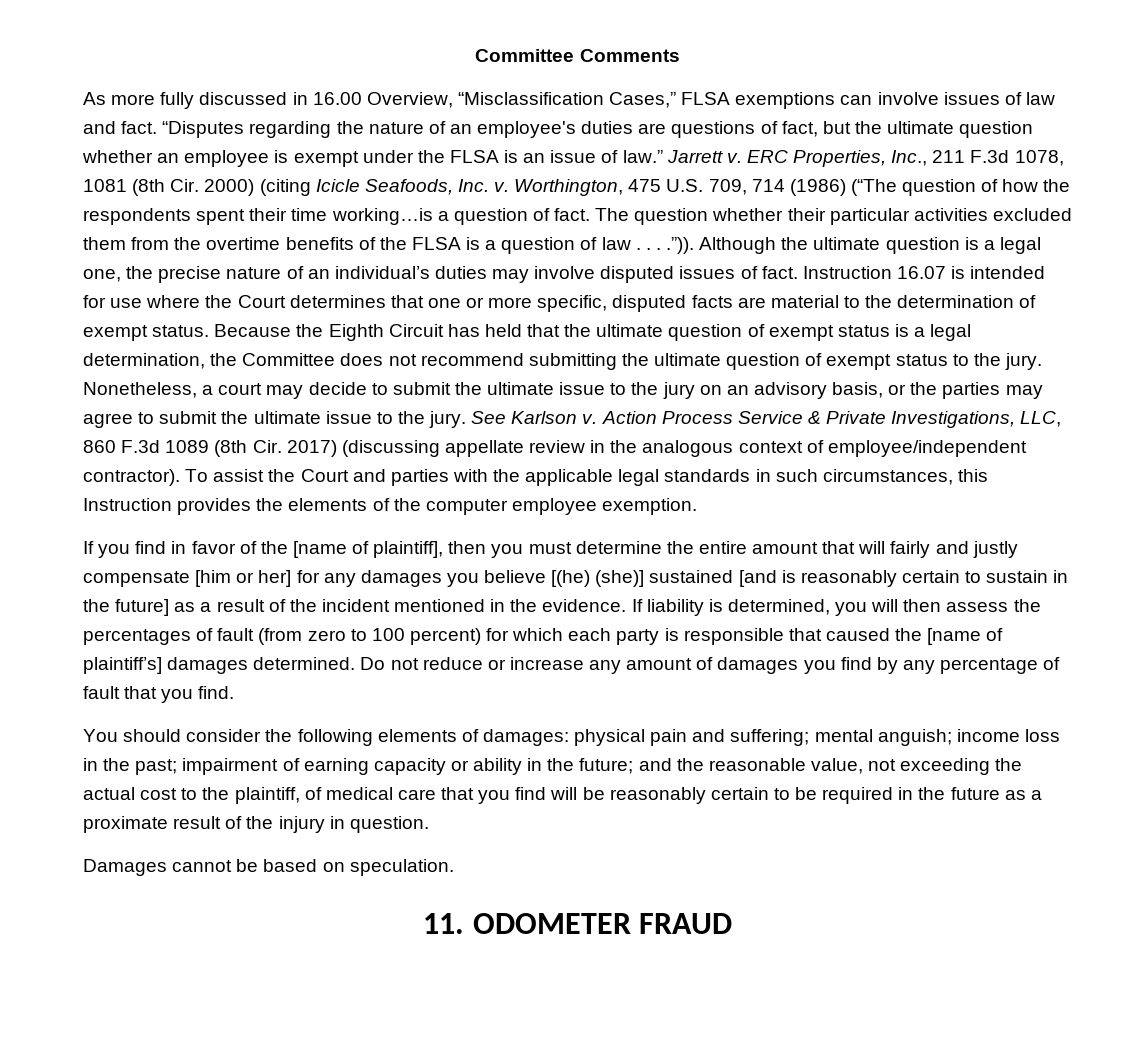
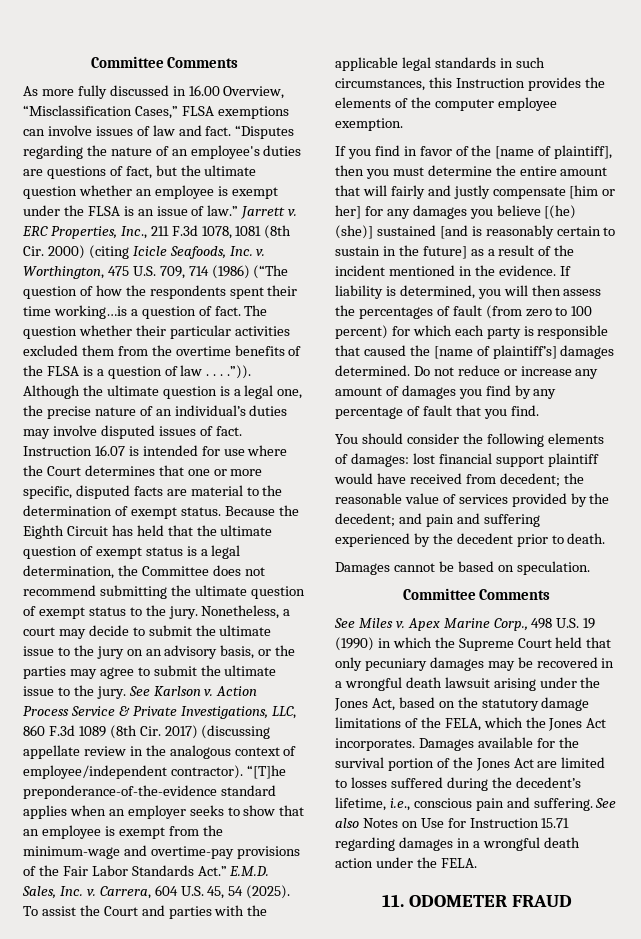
(180, 477) none -> [246,765,286,779] [23,785,276,799] [23,805,305,819] [23,825,223,839] [23,845,300,859] [23,865,270,876] [22,885,291,899] “[T]he preponderance-of-the-evidence standard applies when an employer seeks to show that an employee is exempt from the minimum-wage and overtime-pay provisions of the Fair Labor Standards Act.” E.M.D. Sales, Inc. v. Carrera, 604 U.S. 45, 54 (2025).
[574,729,1060,746] [83,758,1023,775] [83,787,1042,804] [83,816,429,833] physical pain and suffering; mental anguish; income loss in the past; impairment of earning capacity or ability in the future; and the reasonable value, not exceeding the actual cost to the plaintiff, of medical care that you find will be reasonably certain to be required in the future as a proximate result of the injury in question. -> [412,453,599,467] [334,473,584,487] [335,493,610,507] [335,513,540,527] [335,533,606,547] lost financial support plaintiff would have received from decedent; the reasonable value of services provided by the decedent; and pain and suffering experienced by the decedent prior to death.
(454, 867) none -> [402,588,551,600] [334,618,596,631] [335,637,612,651] [335,657,615,671] [335,677,601,691] [334,697,590,711] [335,717,607,731] [335,737,579,751] [335,757,606,771] [335,777,581,791] [335,797,617,811] [335,818,570,828] [335,837,580,851] [335,857,477,868] // Committee Comments // See Miles v. Apex Marine Corp., 498 U.S. 19 (1990) in which the Supreme Court held that only pecuniary damages may be recovered in a wrongful death lawsuit arising under the Jones Act, based on the statutory damage limitations of the FELA, which the Jones Act incorporates. Damages available for the survival portion of the Jones Act are limited to losses suffered during the decedent’s lifetime, i.e., conscious pain and suffering. See also Notes on Use for Instruction 15.71 regarding damages in a wrongful death action under the FELA.

